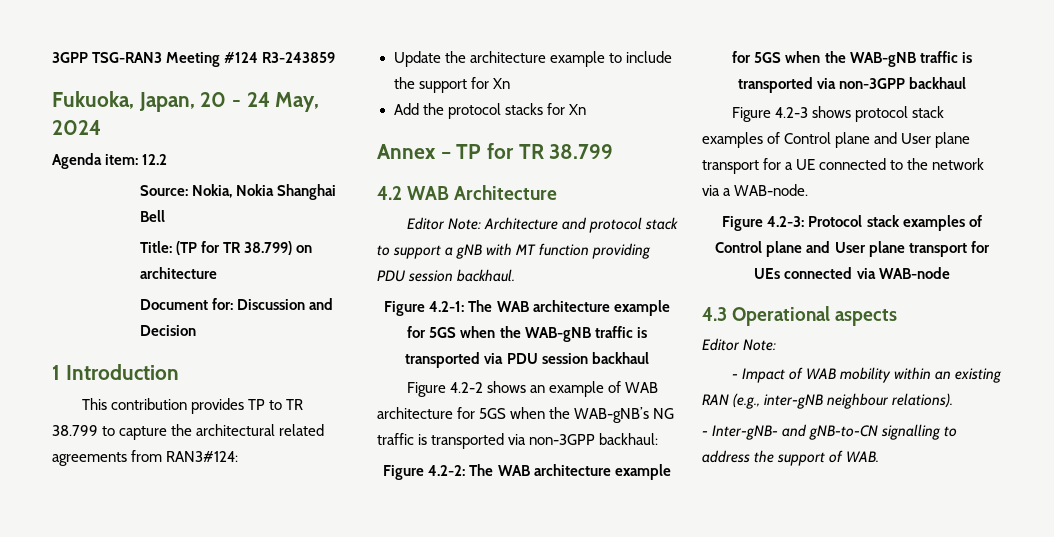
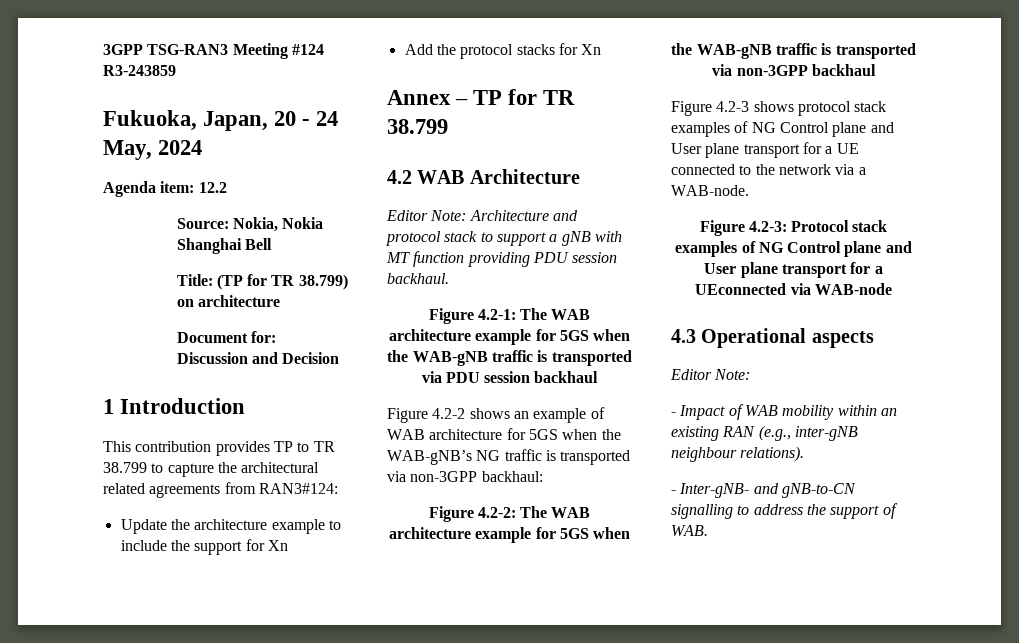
(781, 138) none -> [751,122,776,133] NG
[715,241,990,257] [754,267,853,279] Control plane and User plane transport for UEs connected -> [758,241,912,257] [704,262,883,278] [695,283,787,295] NG Control plane and User plane transport for a UEconnected

